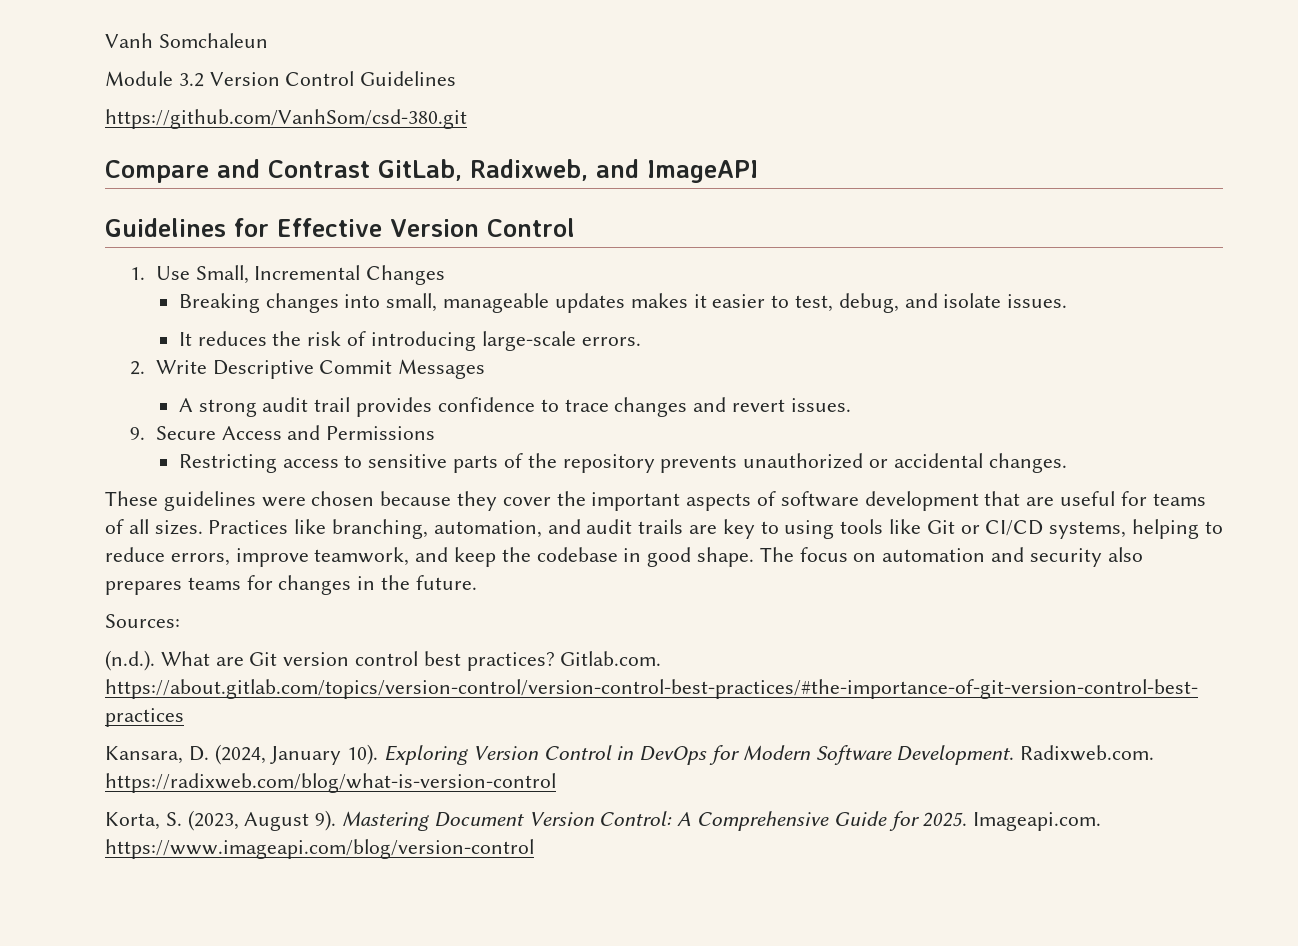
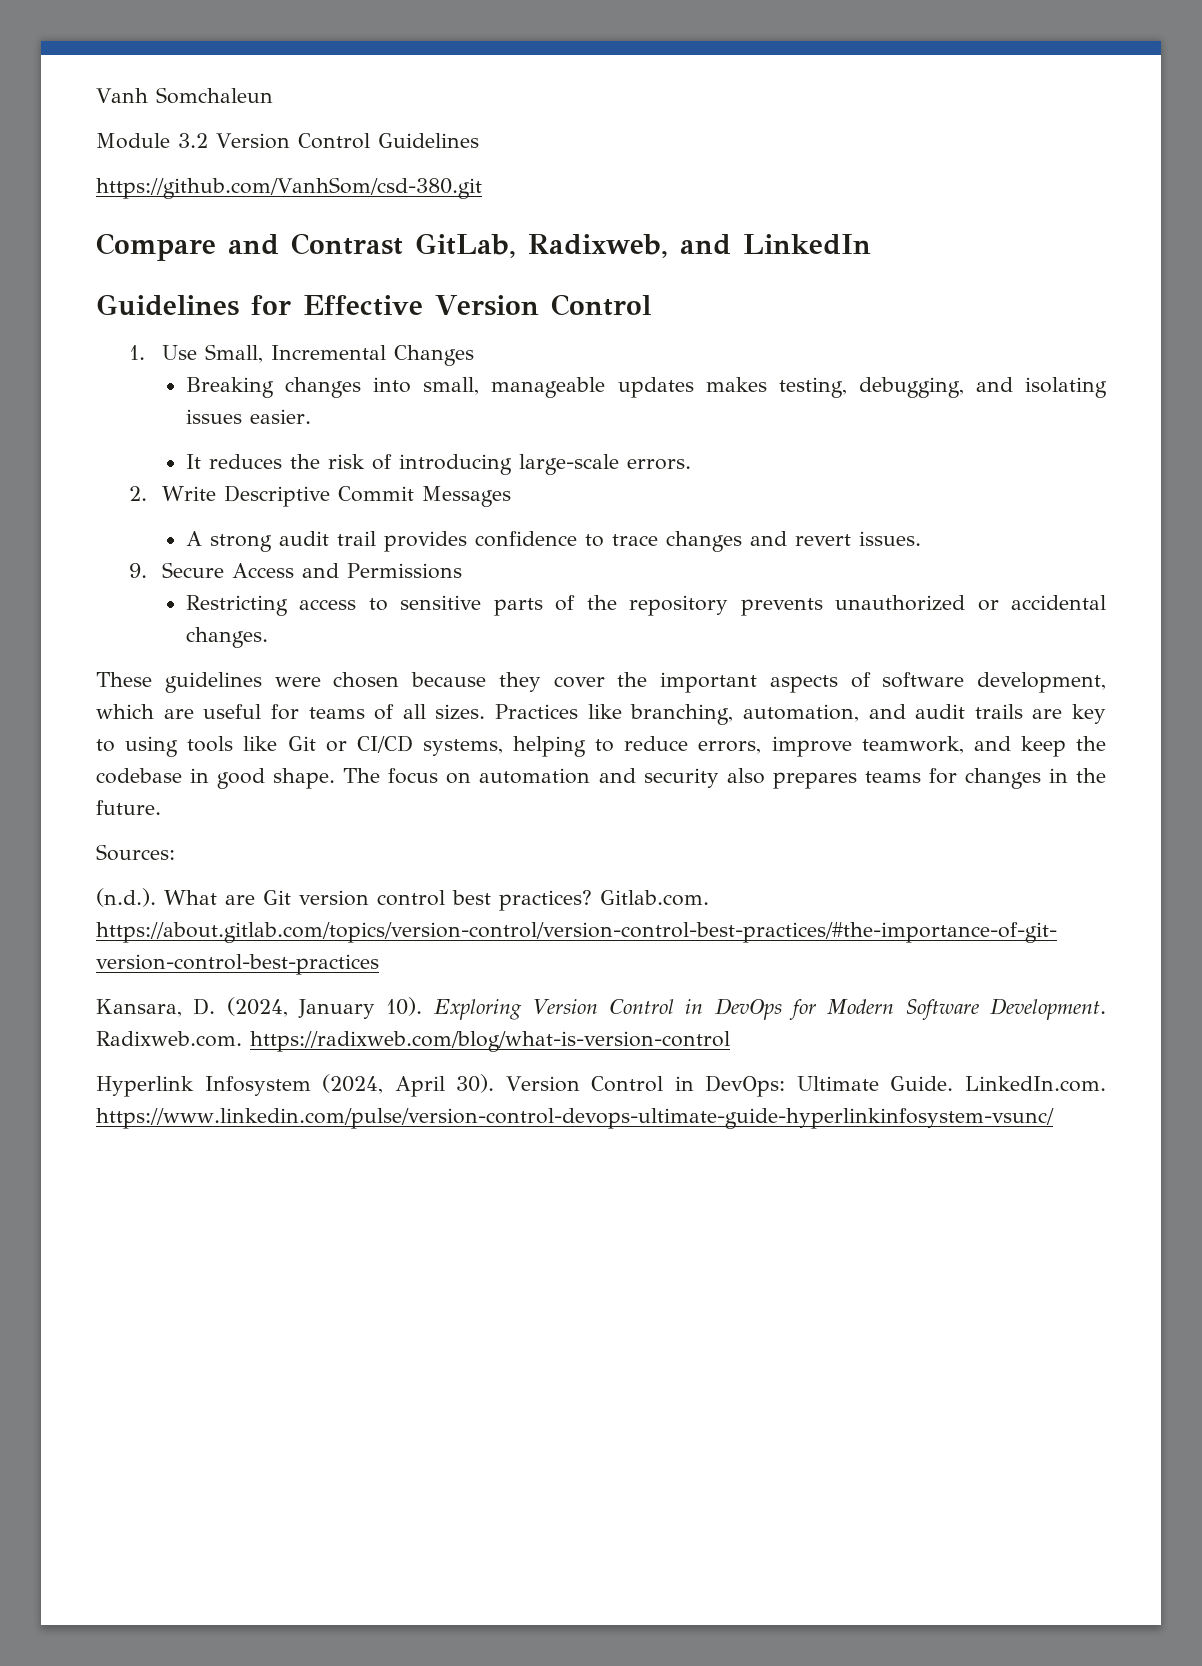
[647,160,758,183] ImageAPI -> [742,234,871,255] LinkedIn
[693,293,1068,313] it easier to test, debug, and isolate issues. -> [778,377,1108,398] [186,409,312,424] testing, debugging, and isolating issues easier.
[864,491,1021,511] development that -> [977,672,1106,693] [96,704,154,719] development, which
[105,810,1102,831] [105,839,534,859] Korta, S. (2023, August 9). Mastering Document Version Control: A Comprehensive Guide for 2025. Imageapi.com. https://www.imageapi.com/blog/version-control -> [96,1074,1106,1097] [96,1108,1054,1129] Hyperlink Infosystem (2024, April 30). Version Control in DevOps: Ultimate Guide. LinkedIn.com. https://www.linkedin.com/pulse/version-control-devops-ultimate-guide-hyperlinkinfosystem-vsunc/

